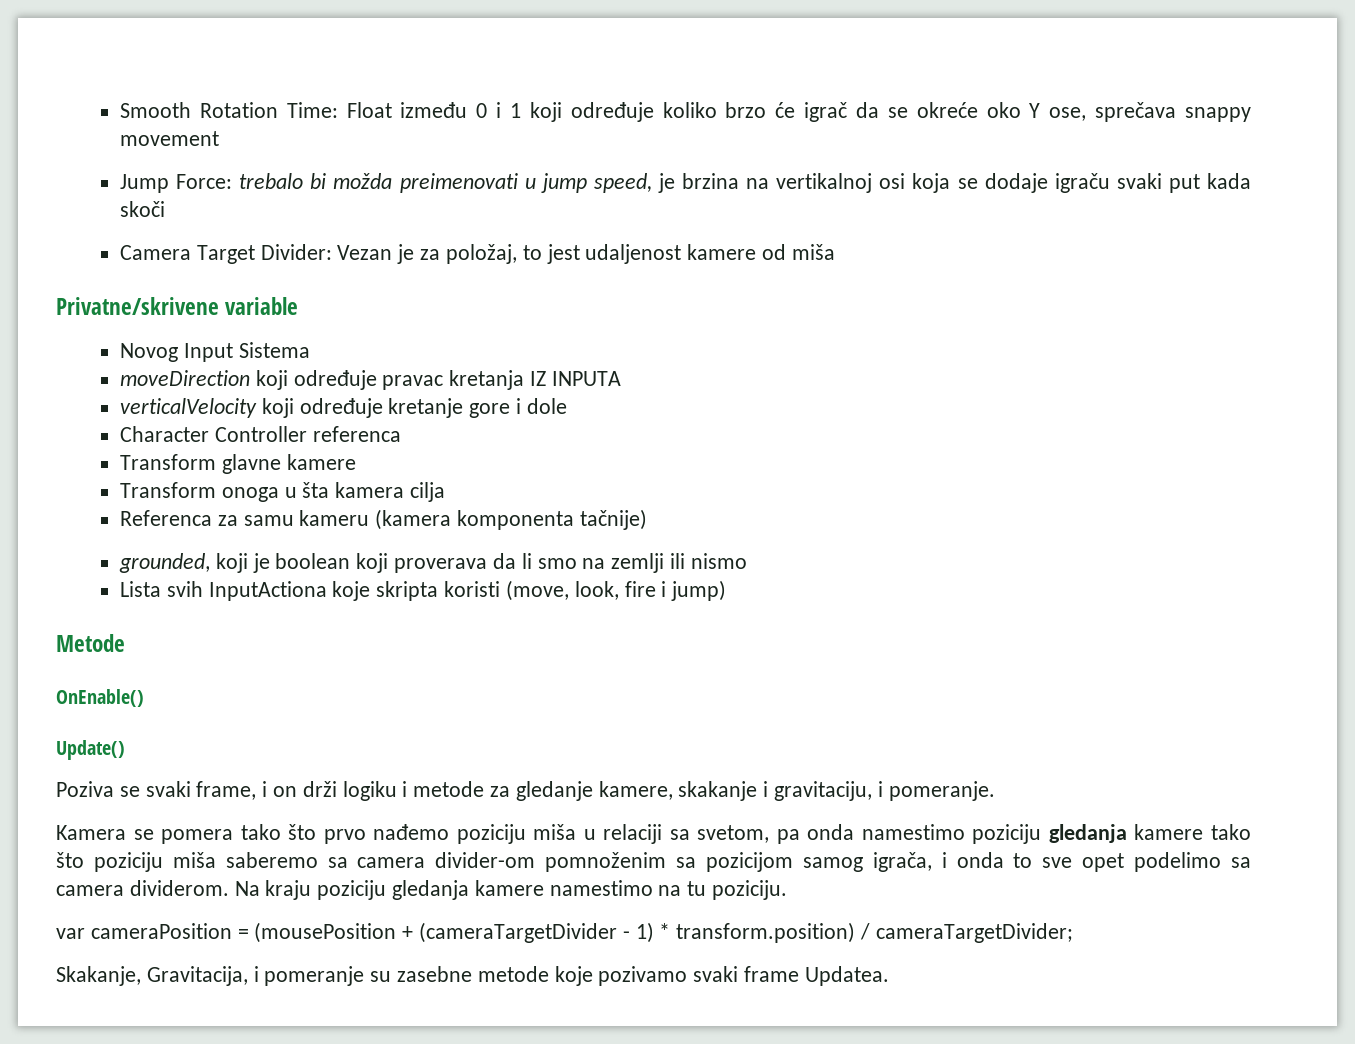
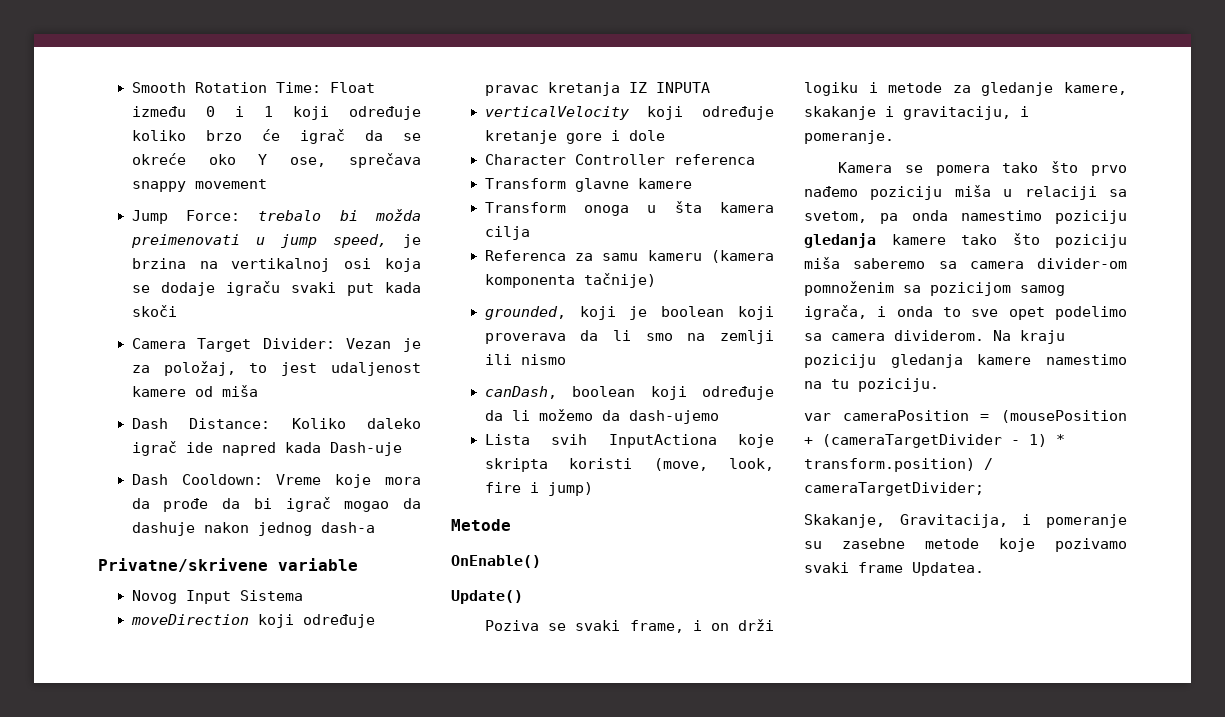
(835, 252) none -> [131,418,421,429] [131,441,402,456] [131,474,421,488] [131,497,422,512] [131,522,375,536] // Dash Distance: Koliko daleko igrač ide napred kada Dash-uje // Dash Cooldown: Vreme koje mora da prođe da bi igrač mogao da dashuje nakon jednog dash-a
(747, 561) none -> [484,386,774,400] [484,409,719,424] // canDash, boolean koji određuje da li možemo da dash-ujemo

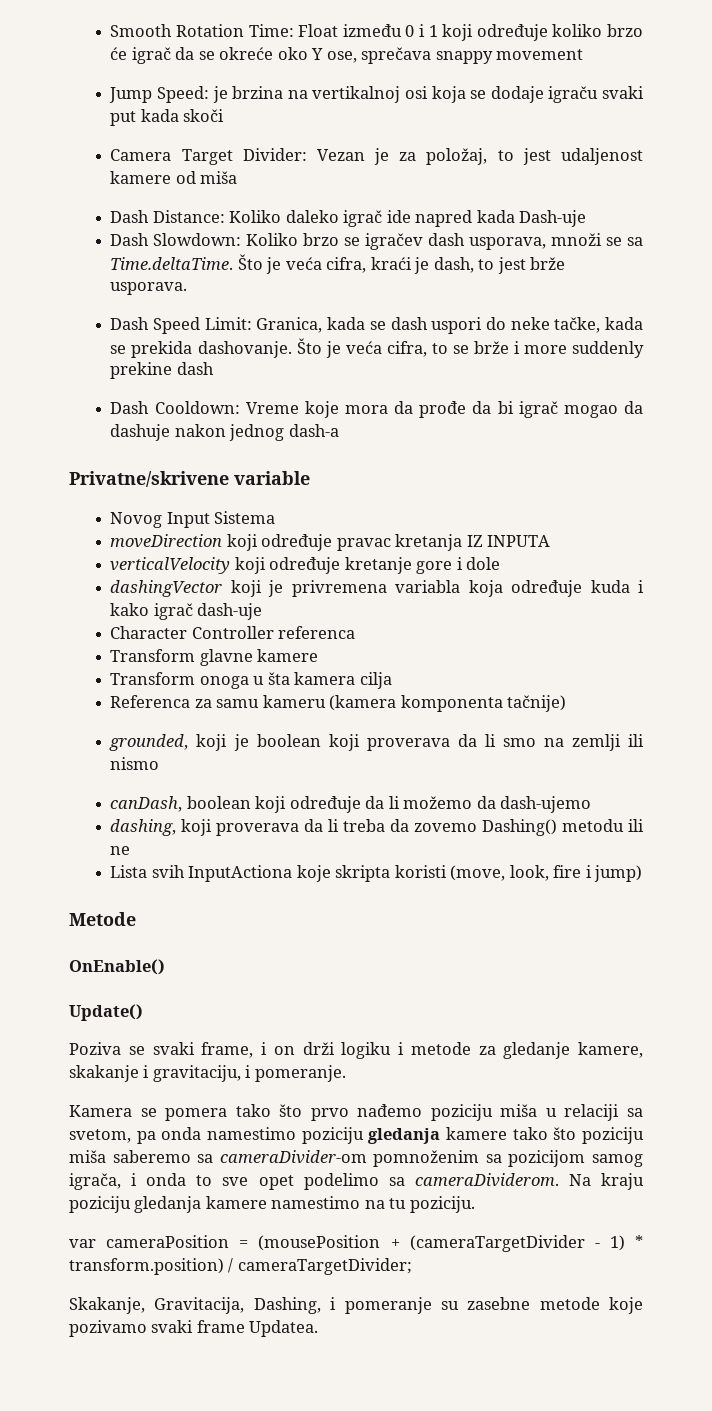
[186,209,421,221] [130,234,387,248] Force: trebalo bi možda preimenovati u jump speed, -> [157,86,210,103] Speed:
(402, 449) none -> [110,233,643,250] [110,254,565,274] [110,282,188,295] [110,317,644,334] [110,338,645,358] [110,362,214,379] // Dash Slowdown: Koliko brzo se igračev dash usporava, množi se sa Time.deltaTime. Što je veća cifra, kraći je dash, to jest brže usporava. // Dash Speed Limit: Granica, kada se dash uspori do neke tačke, kada se prekida dashovanje. Što je veća cifra, to se brže i more suddenly prekine dash
(665, 135) none -> [110,580,645,597] [110,603,263,620] // dashingVector koji je privremena variabla koja određuje kuda i kako igrač dash-uje
(719, 417) none -> [110,819,644,836] [110,846,131,855] // dashing, koji proverava da li treba da zovemo Dashing() metodu ili ne
[969,258,1127,269] camera divider-om -> [219,1150,367,1164] cameraDivider-om
[831,330,984,341] camera dividerom. -> [414,1173,559,1187] cameraDividerom.
(1008, 521) none -> [253,1297,321,1314] Dashing,

